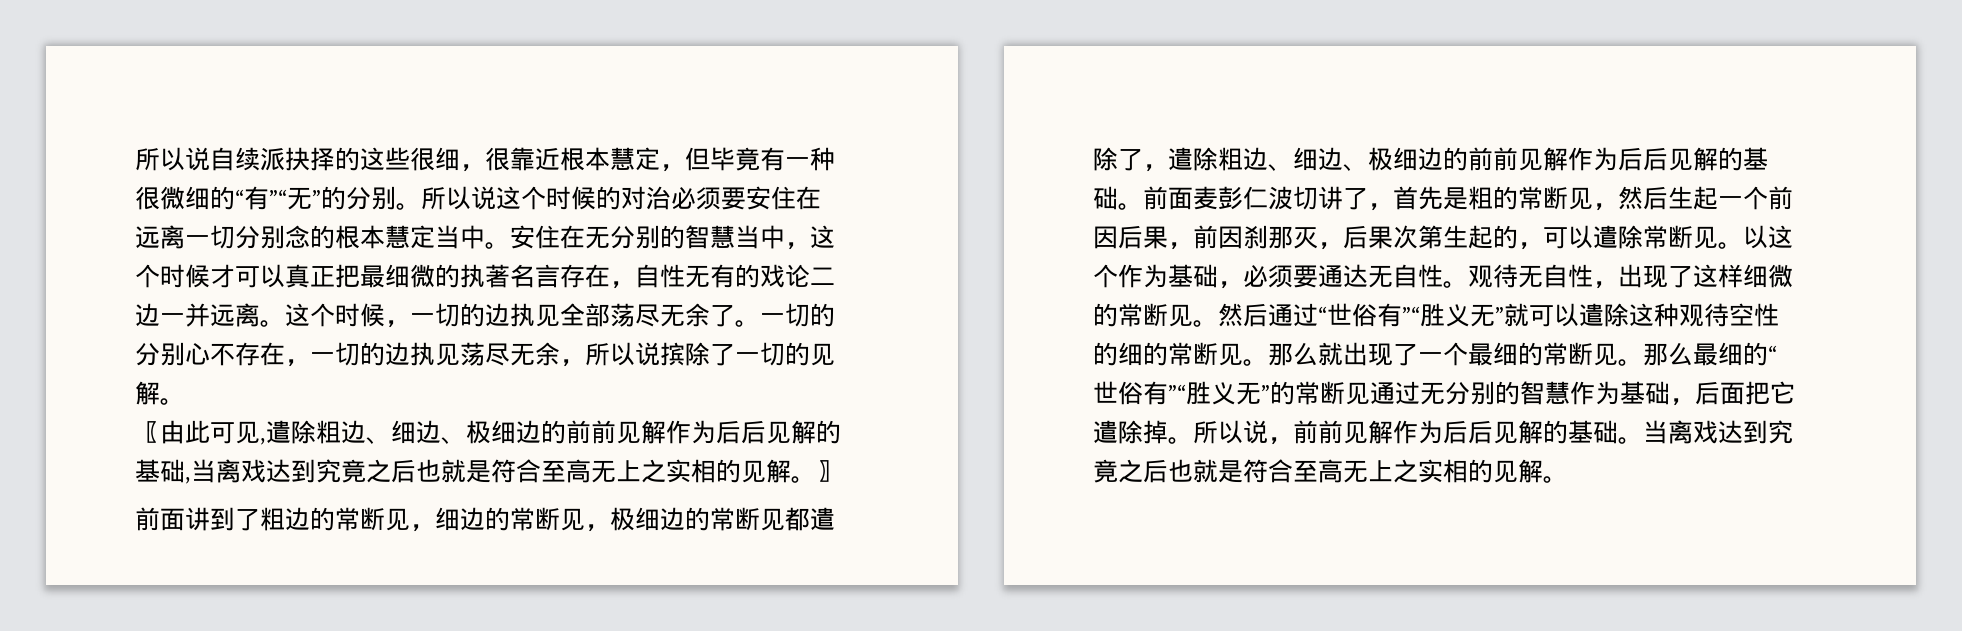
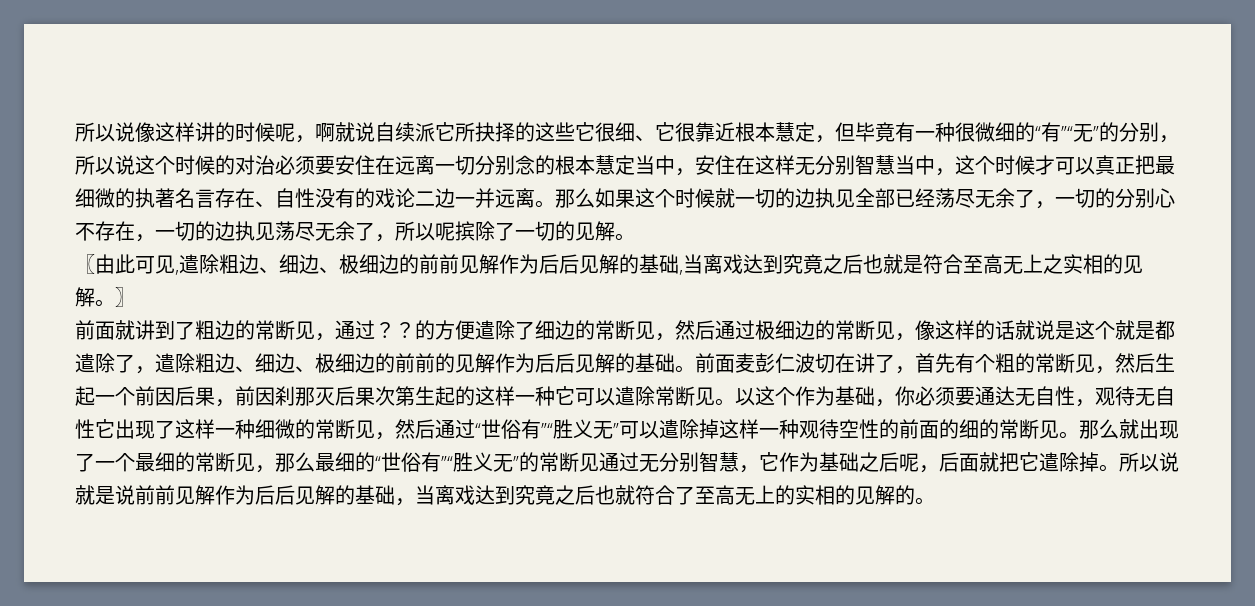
[135,147,485,172] 所以说自续派抉择的这些很细， -> [75,122,675,143] 所以说像这样讲的时候呢，啊就说自续派它所抉择的这些它很细、它
[396,203,421,210] 。 -> [1159,135,1179,143] ，
[485,225,685,249] 。安住在无分别的 -> [675,155,855,176] ，安住在这样无分别
[610,264,710,289] ，自性无 -> [255,188,335,208] 、自性没
[285,303,410,328] 这个时候， -> [555,188,735,208] 那么如果这个时候就
[610,303,760,327] 荡尽无余了。 -> [895,188,1055,209] 已经荡尽无余了，
[560,342,660,367] ，所以说 -> [355,221,455,242] 了，所以呢
(185, 519) none -> [115,320,135,340] 就
[435,507,610,532] 细边的常断见， -> [335,320,755,341] 通过？？的方便遣除了细边的常断见，然后通过
(785, 519) none -> [895,320,1155,341] ，像这样的话就说是这个就是
(1518, 159) none -> [435,353,455,373] 的
(1318, 198) none -> [835,353,855,373] 在
[1443,187,1468,210] 是 -> [955,353,995,373] 有个
[1318,242,1343,250] ， -> (335, 396) none
[1518,242,1543,250] ， -> [475,386,575,406] 这样一种它
(1243, 285) none -> [895,386,915,406] 你
[1443,281,1468,288] 。 -> [1075,399,1095,407] ，
[1593,281,1618,289] ， -> [95,419,115,438] 它
(1743, 276) none -> [215,419,255,439] 一种
[1193,320,1218,327] 。 -> [375,432,395,440] ，
[1504,303,1654,327] 就可以遣除这 -> [619,419,779,439] 可以遣除掉这样一
(1118, 354) none -> [899,419,959,439] 前面的
[1618,359,1643,366] 。 -> [255,465,275,473] ，
[1495,381,1745,406] 的智慧作为基础，后面 -> [699,452,999,473] 智慧，它作为基础之后呢，后面就
[1268,420,1793,445] [1093,459,1543,483] ，前前见解作为后后见解的基础。当离戏达到究竟之后也就是符合至高无上之实相的见解 -> [75,485,915,506] 就是说前前见解作为后后见解的基础，当离戏达到究竟之后也就符合了至高无上的实相的见解的

